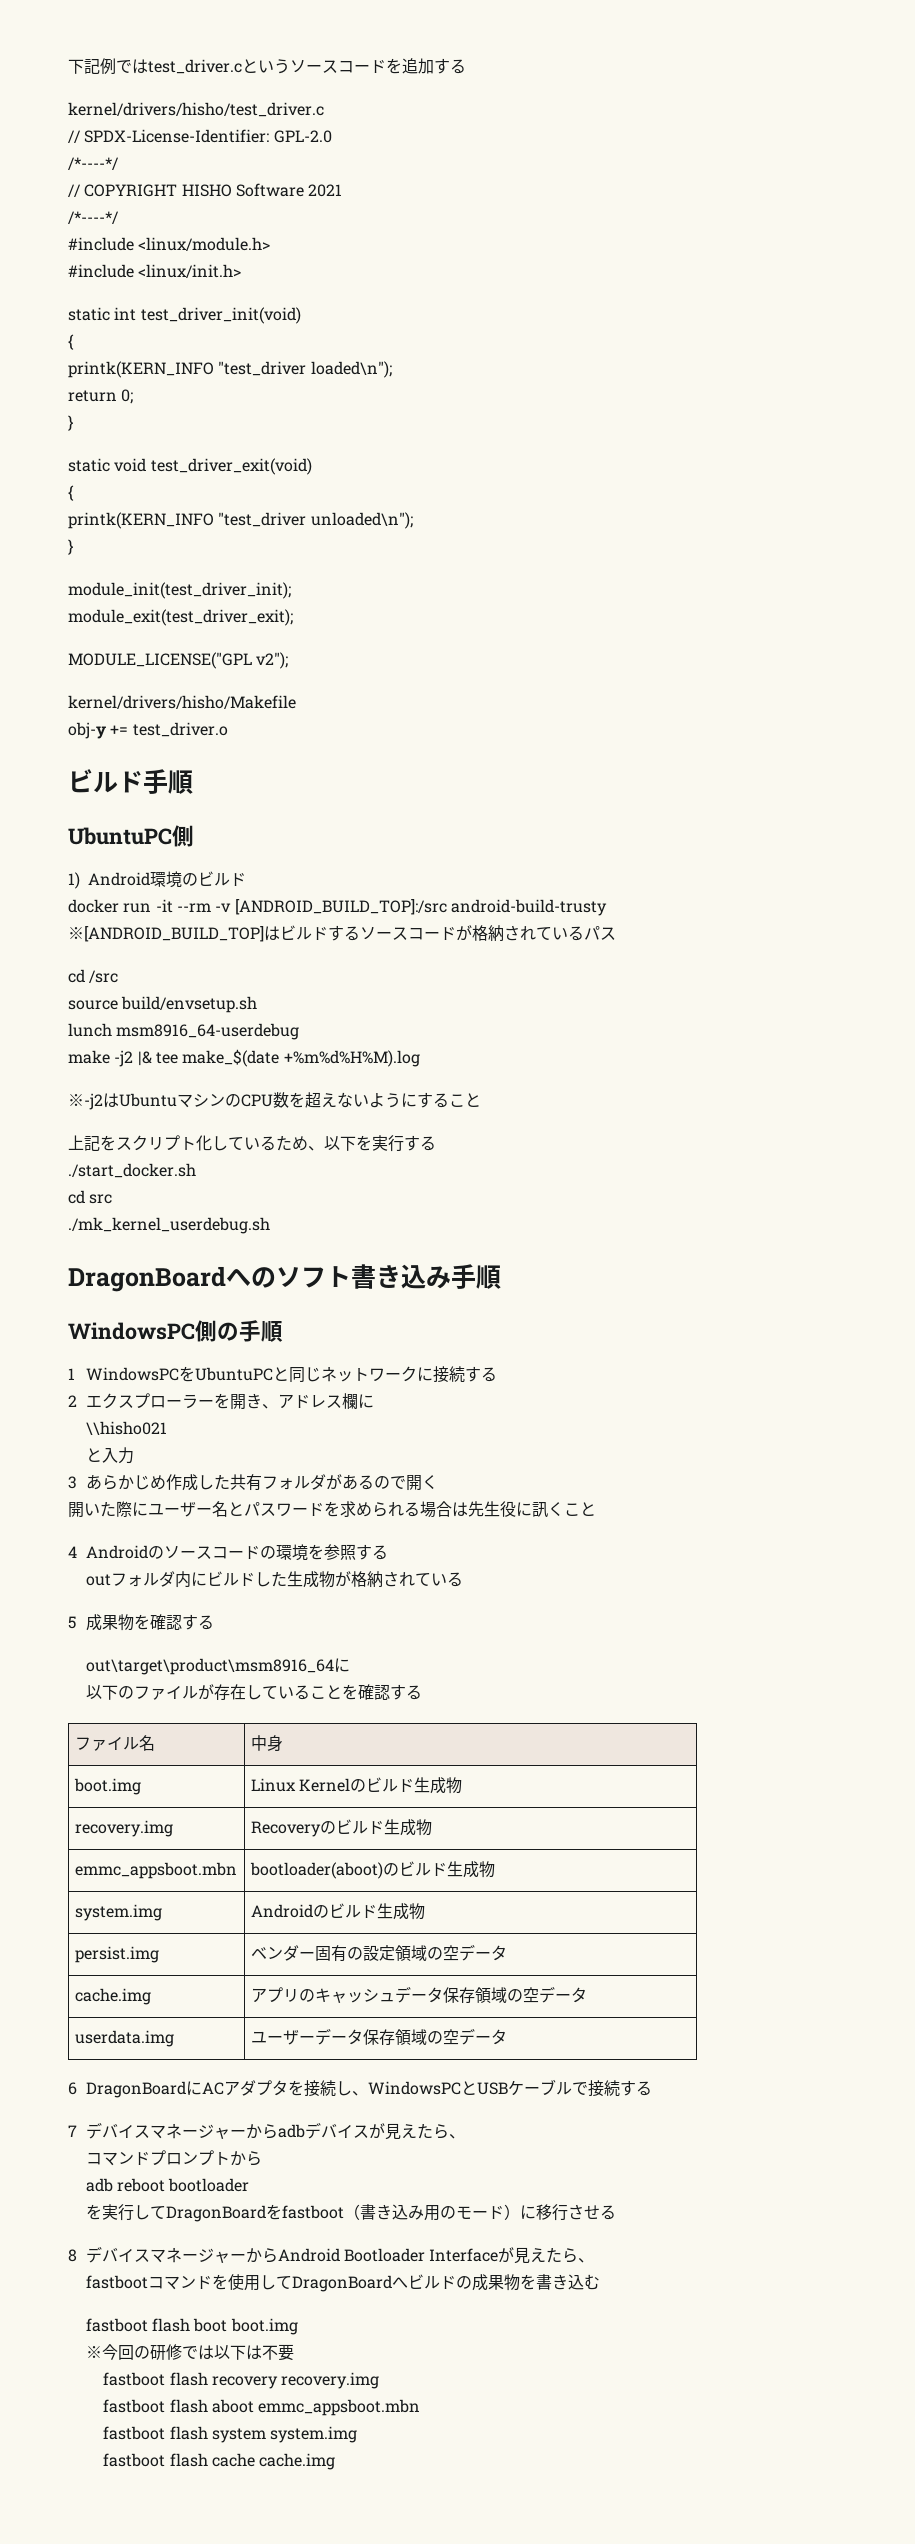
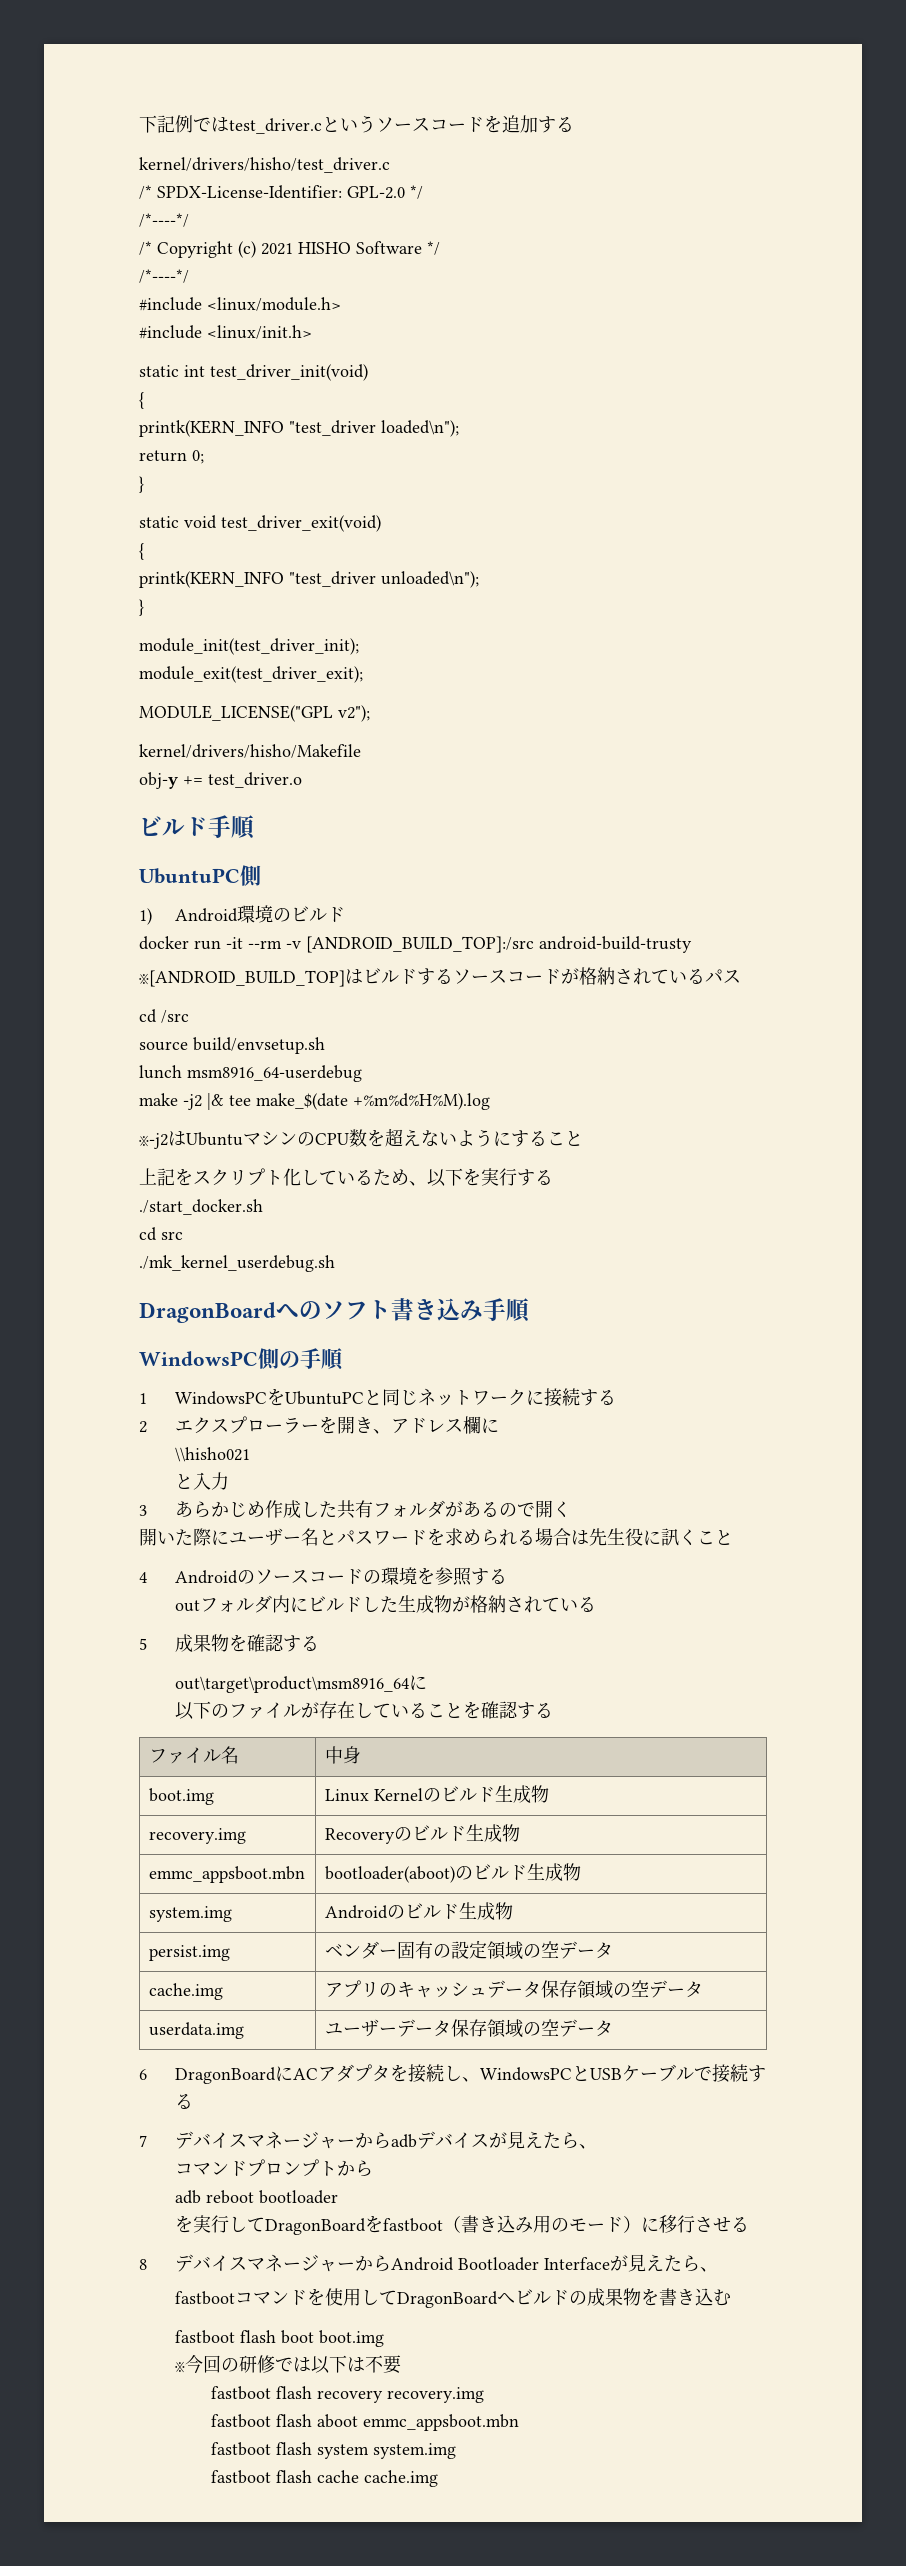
[68,130,81,143] // -> [139,185,152,199] /*
[68,157,119,170] [68,184,178,197] // /*----*/ // // COPYRIGHT -> [410,185,423,199] [139,213,189,227] [139,241,293,258] */ // /*----*/ // /* Copyright (c) 2021
[308,184,343,197] 2021 -> [427,241,440,255] */

